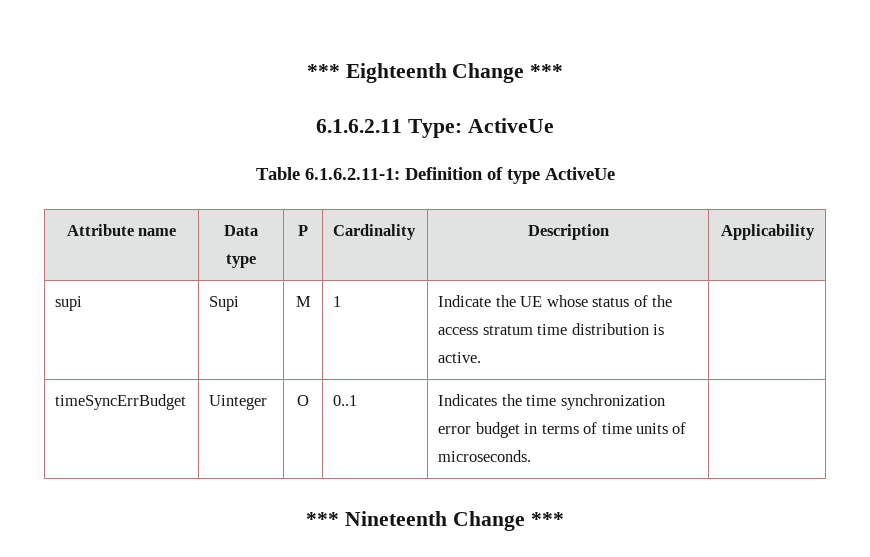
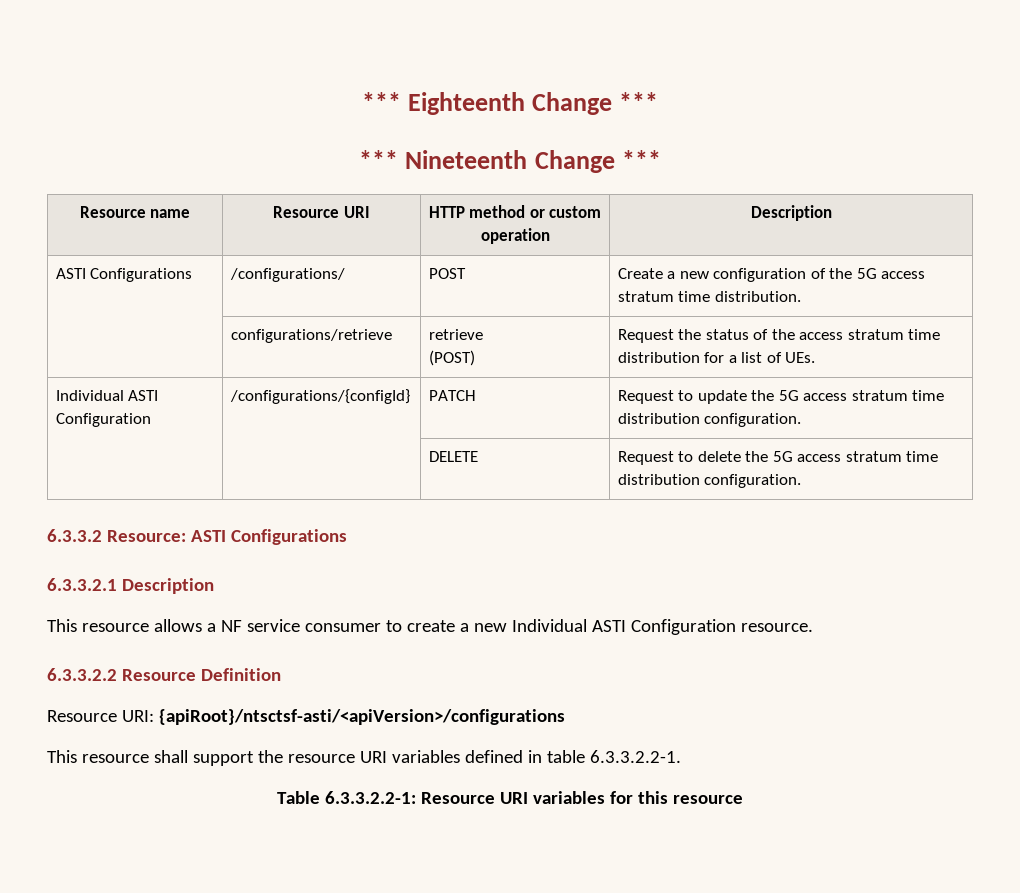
[316,118,554,138] [255,167,615,184] [66,224,177,236] [224,225,258,236] [226,254,256,268] [298,225,308,236] [333,224,417,240] [527,224,609,240] [720,224,815,240] [55,296,83,311] [209,296,240,311] [295,296,311,307] [333,296,342,307] [438,295,588,307] 6.1.6.2.11 Type: ActiveUe // Table 6.1.6.2.11-1: Definition of type ActiveUe // Attribute name | Data type | P | Cardinality | Description | Applicability // supi | Supi | M | 1 | Indicate the UE whose -> [359,150,661,173] [79,206,191,218] [273,206,370,218] [428,205,602,218] [480,228,550,244] [750,205,832,221] [55,268,193,282] [229,268,345,282] [428,268,466,279] [617,268,925,282] [617,291,801,302] [230,329,392,343] [428,329,483,340] [428,350,475,366] [617,329,702,343] *** Nineteenth Change *** // Resource name | Resource URI | HTTP method or custom operation | Description // ASTI Configurations | /configurations/ | POST | Create a new configuration of the 5G access stratum time distribution. // | configurations/retrieve | retrieve // (POST) | Request the
[653,324,665,335] [438,352,482,363] [55,394,187,410] [209,395,268,410] [297,395,309,406] [333,395,358,406] [438,394,665,410] [438,422,687,438] [438,450,532,462] [306,511,564,531] is active. | // timeSyncErrBudget | Uinteger | O | 0..1 | Indicates the time synchronization error budget in terms of time units of microseconds. | // *** Nineteenth Change *** -> [704,352,816,363] [55,390,159,401] [55,413,151,427] [229,389,410,404] [428,390,476,401] [617,390,944,404] [617,413,802,427] [428,451,478,462] [617,451,938,465] [617,474,802,488] [47,529,347,545] [47,578,214,594] [47,619,813,635] [47,668,281,681] [47,709,565,725] [47,750,681,766] [277,791,743,804] for a list of UEs. // Individual ASTI Configuration | /configurations/{configId} | PATCH | Request to update the 5G access stratum time distribution configuration. // | | DELETE | Request to delete the 5G access stratum time distribution configuration. // 6.3.3.2 Resource: ASTI Configurations // 6.3.3.2.1 Description // This resource allows a NF service consumer to create a new Individual ASTI Configuration resource. // 6.3.3.2.2 Resource Definition // Resource URI: {apiRoot}/ntsctsf-asti/<apiVersion>/configurations // This resource shall support the resource URI variables defined in table 6.3.3.2.2-1. // Table 6.3.3.2.2-1: Resource URI variables for this resource

